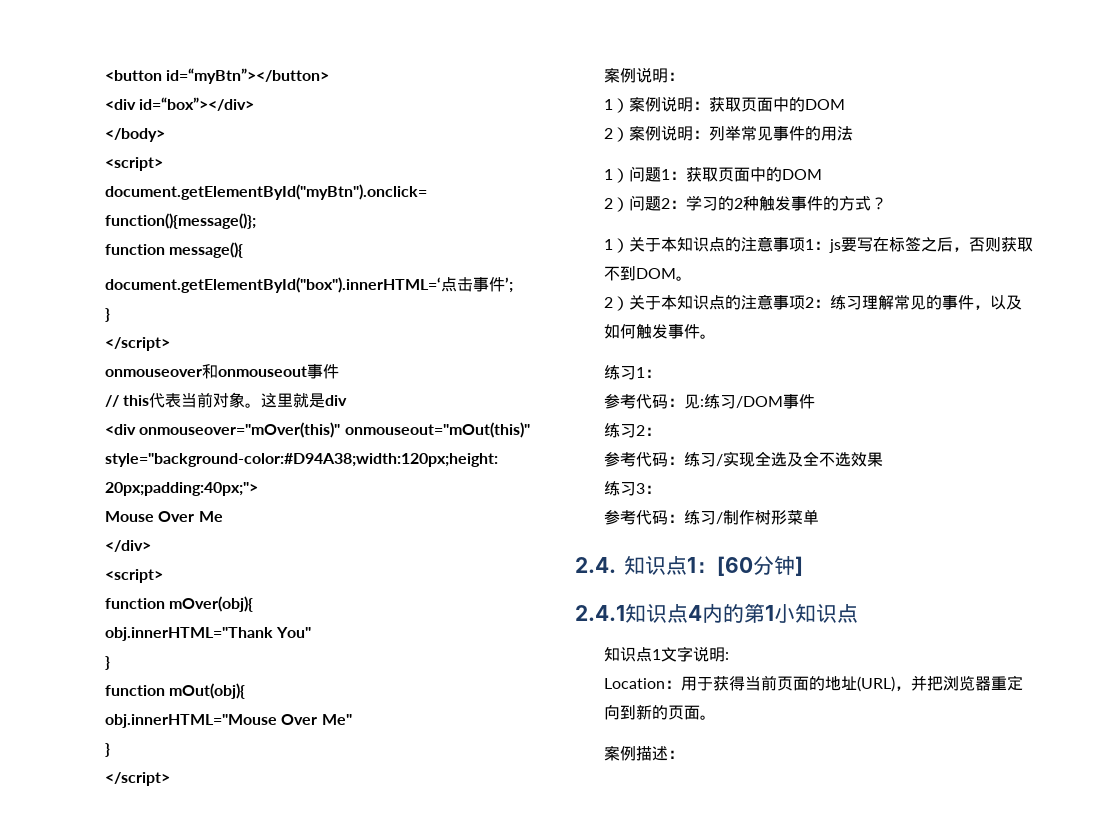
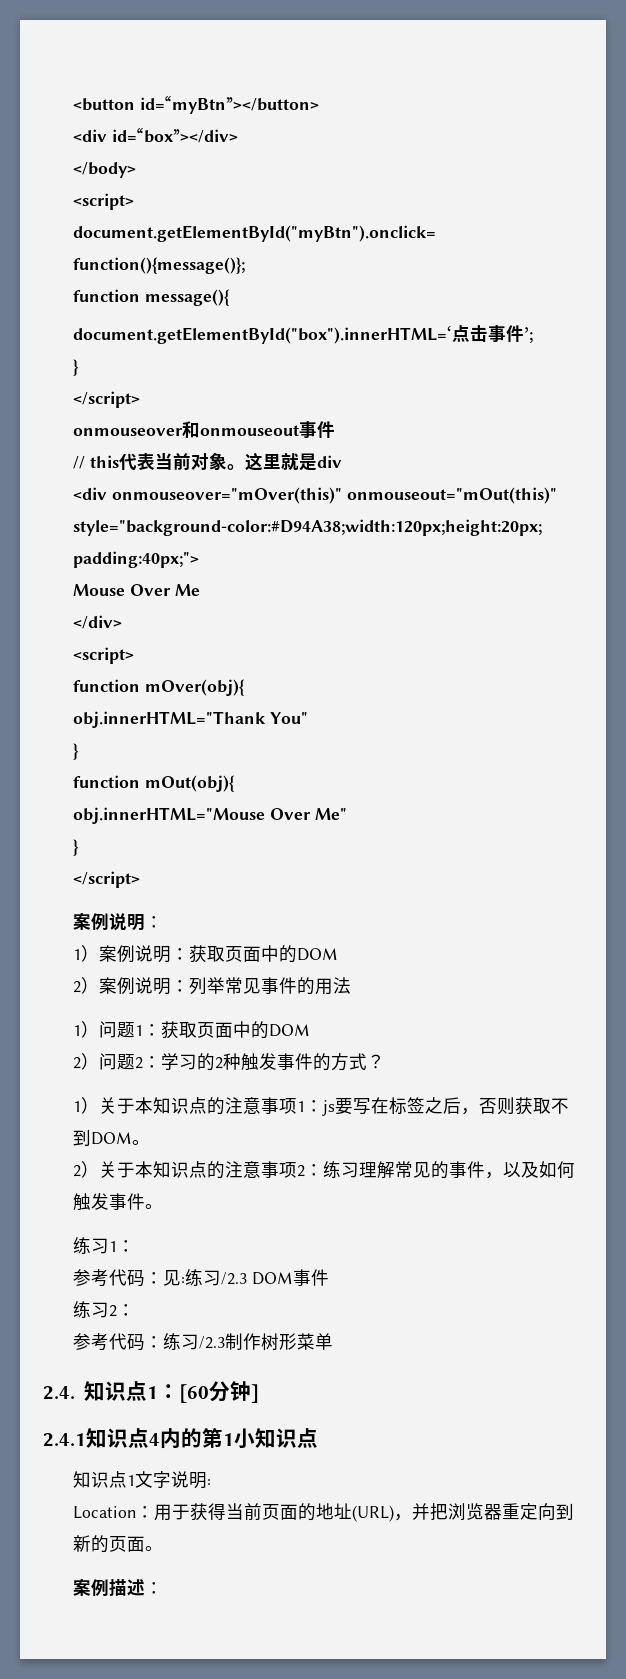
[736,396,784,408] /DOM -> [221,1272,294,1285] /2.3 DOM
[716,451,884,467] [604,481,662,496] [604,510,724,525] /实现全选及全不选效果 // 练习3： // 参考代码：练习/ -> [199,1336,226,1349] /2.3

